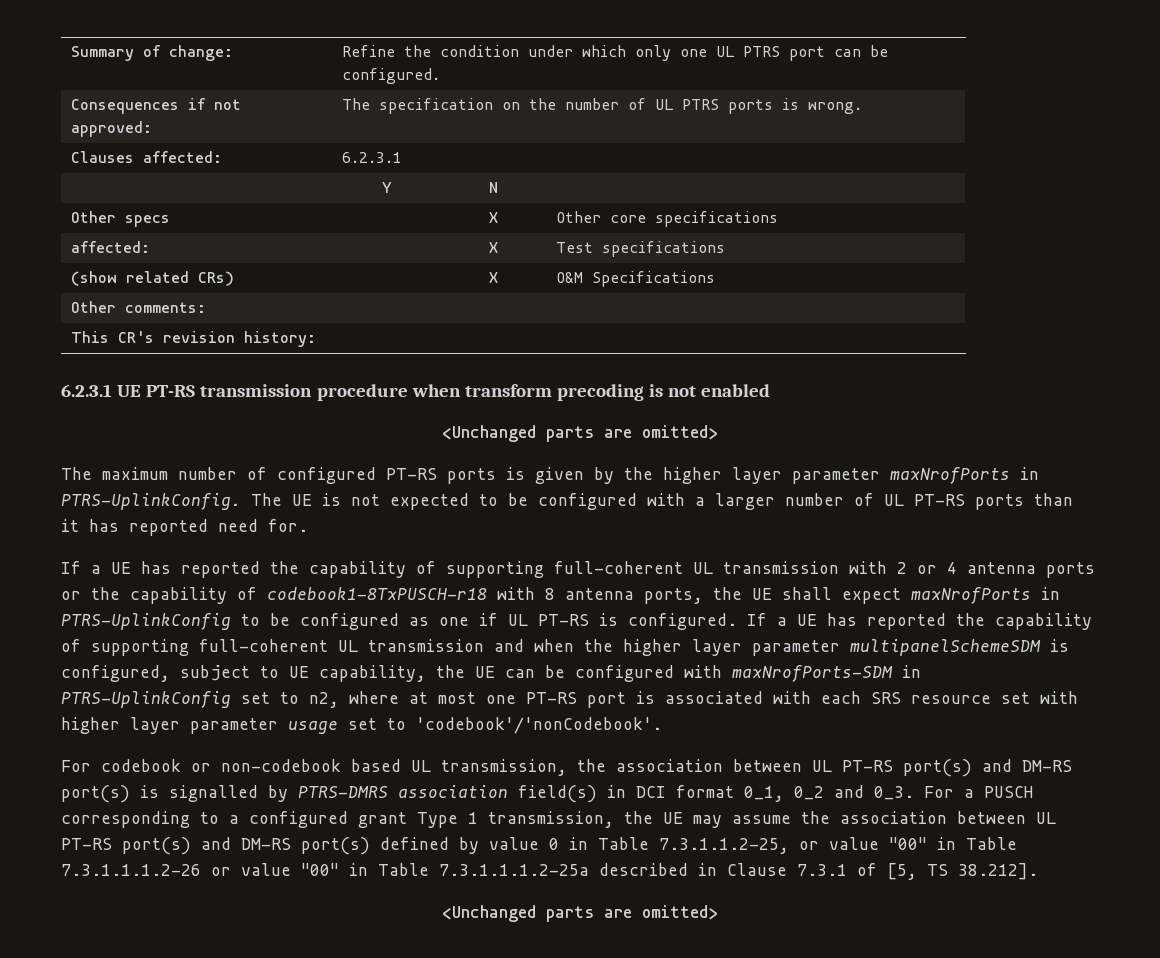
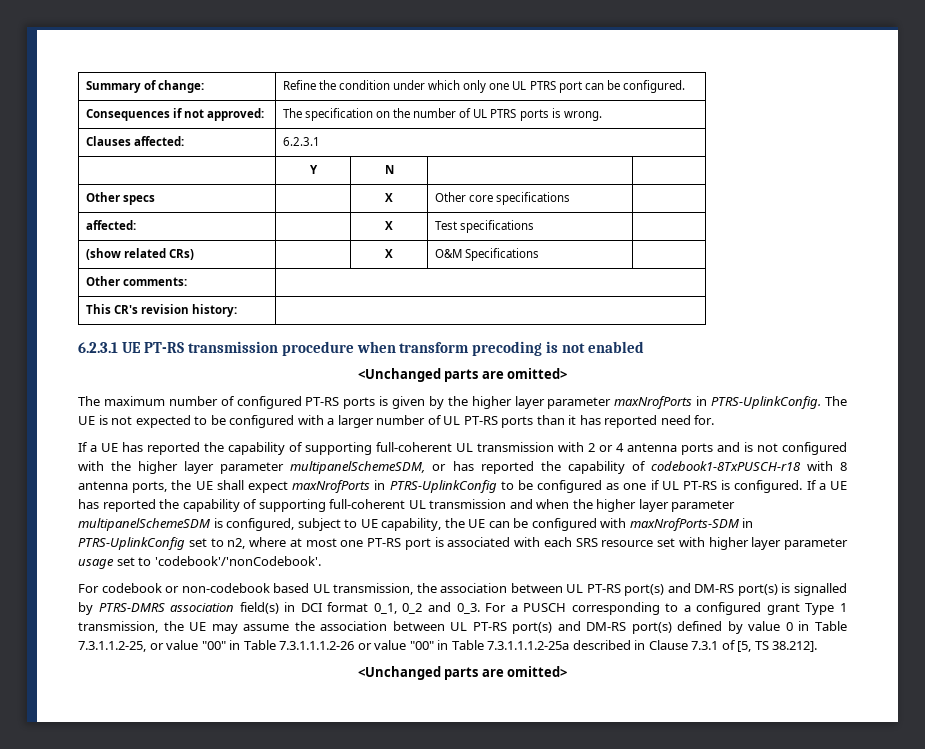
[61,591,81,600] or -> [717,442,847,455] [78,461,534,474] and is not configured with the higher layer parameter multipanelSchemeSDM, or has reported

